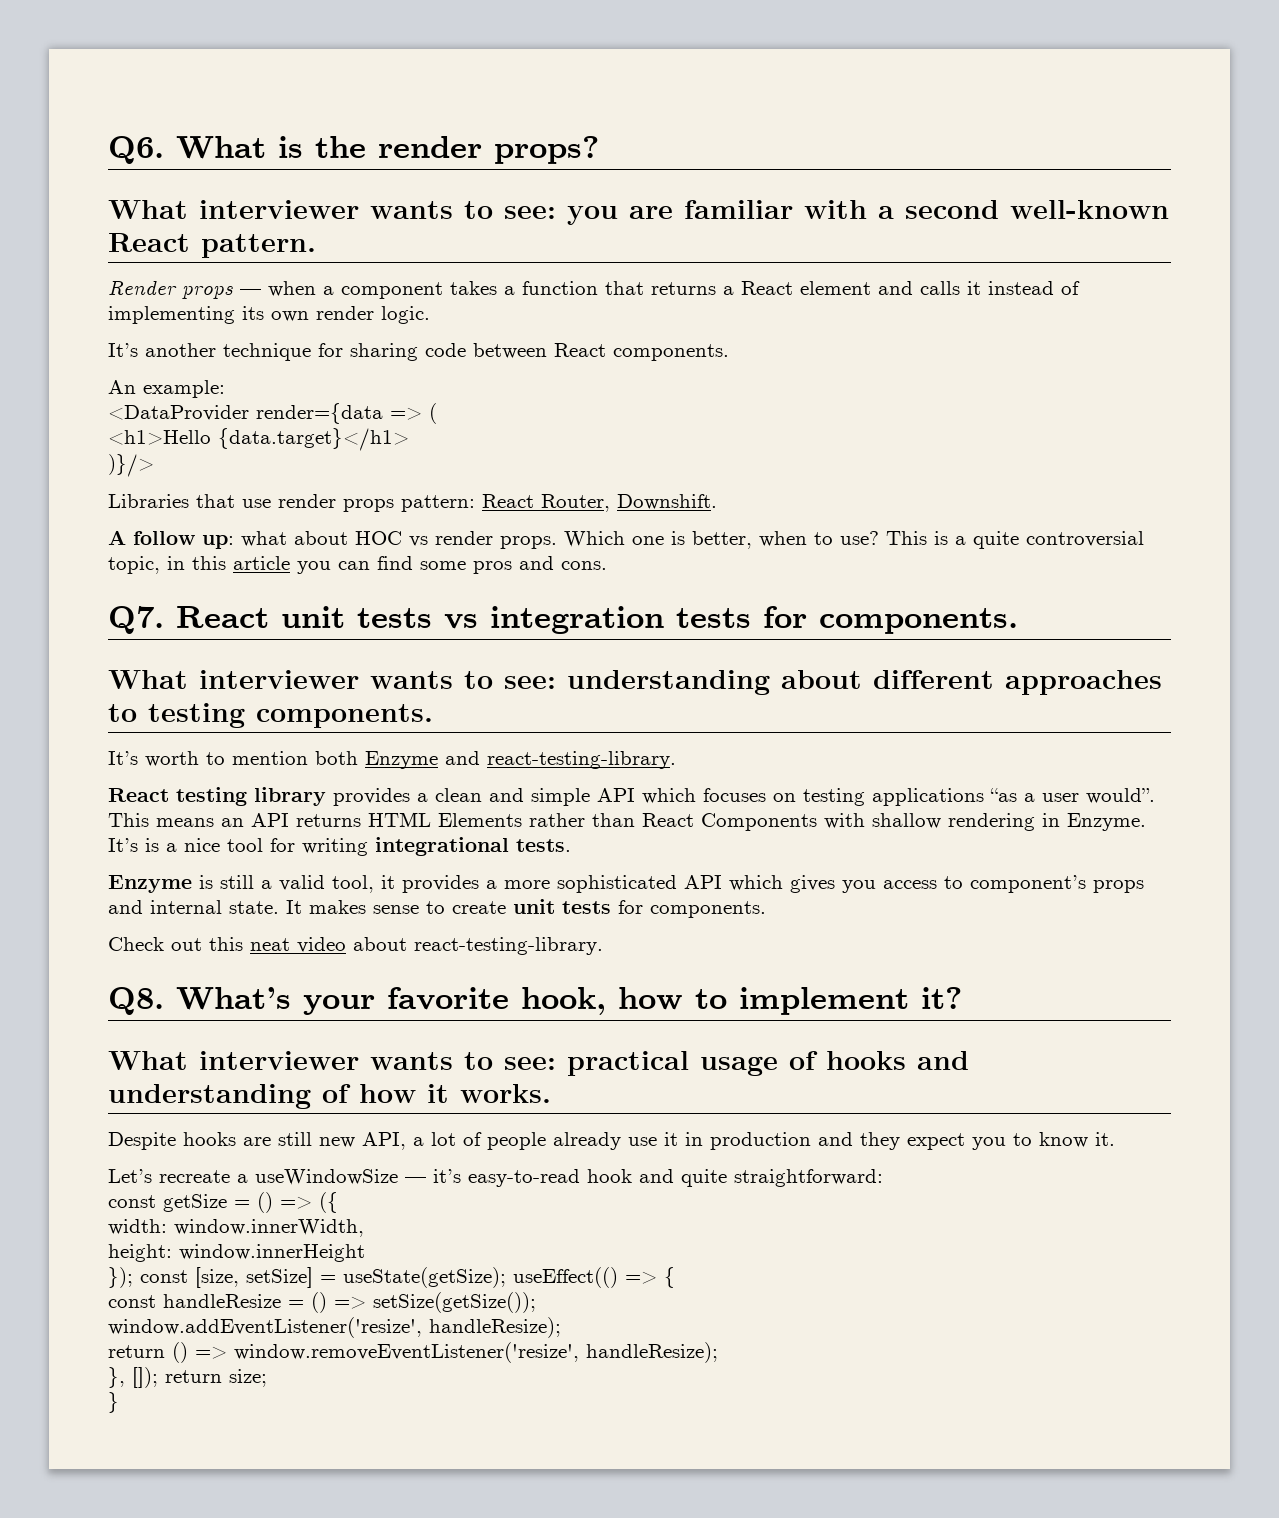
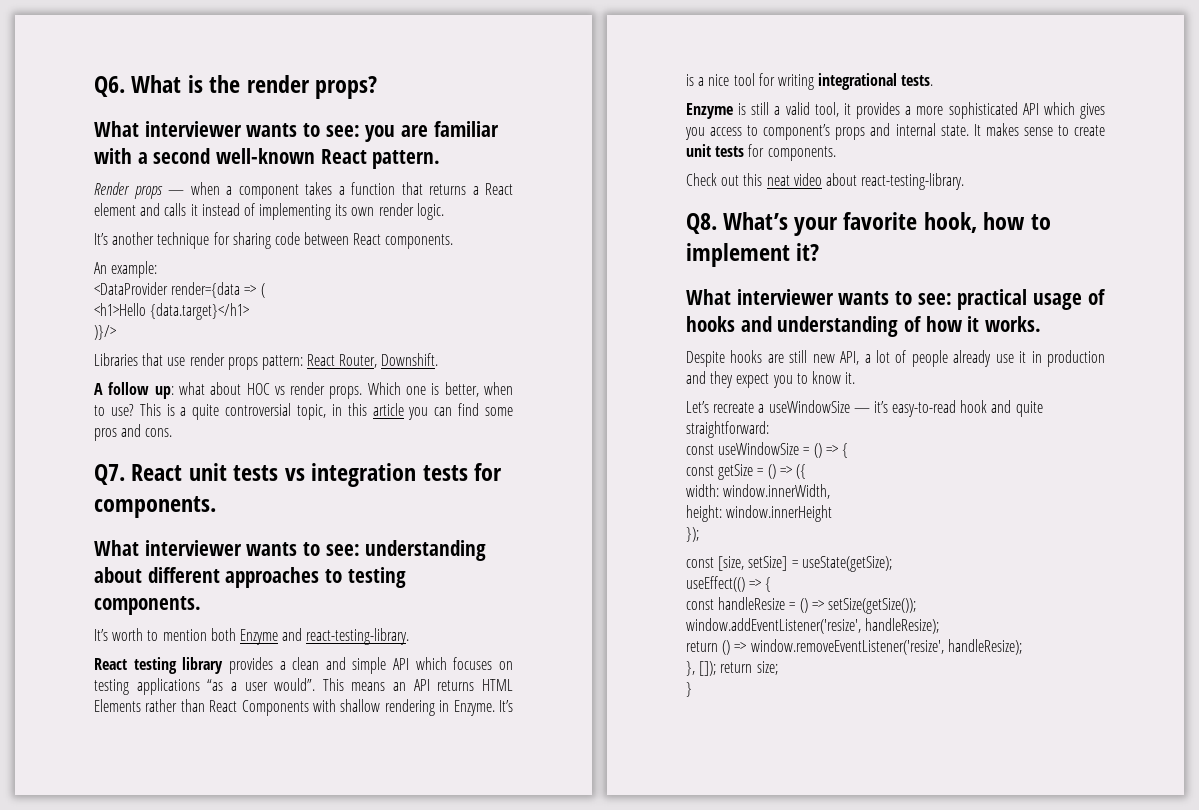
(883, 1178) none -> [686,442,848,458] // const useWindowSize = () => {
(133, 1277) none -> (699, 534) //
(506, 1277) none -> (892, 564) //

